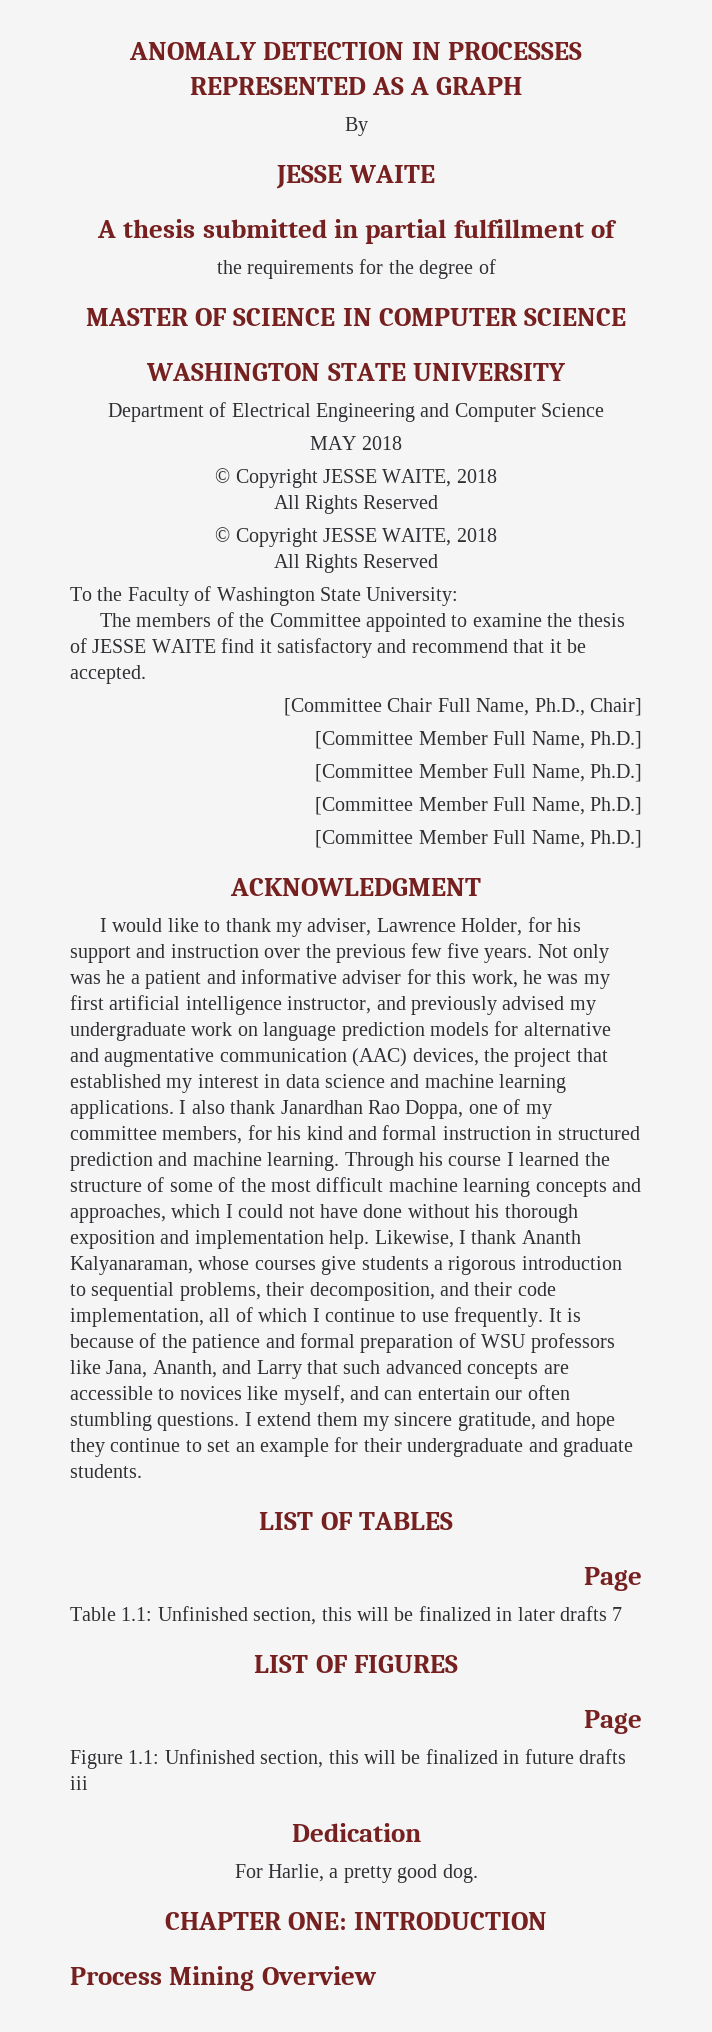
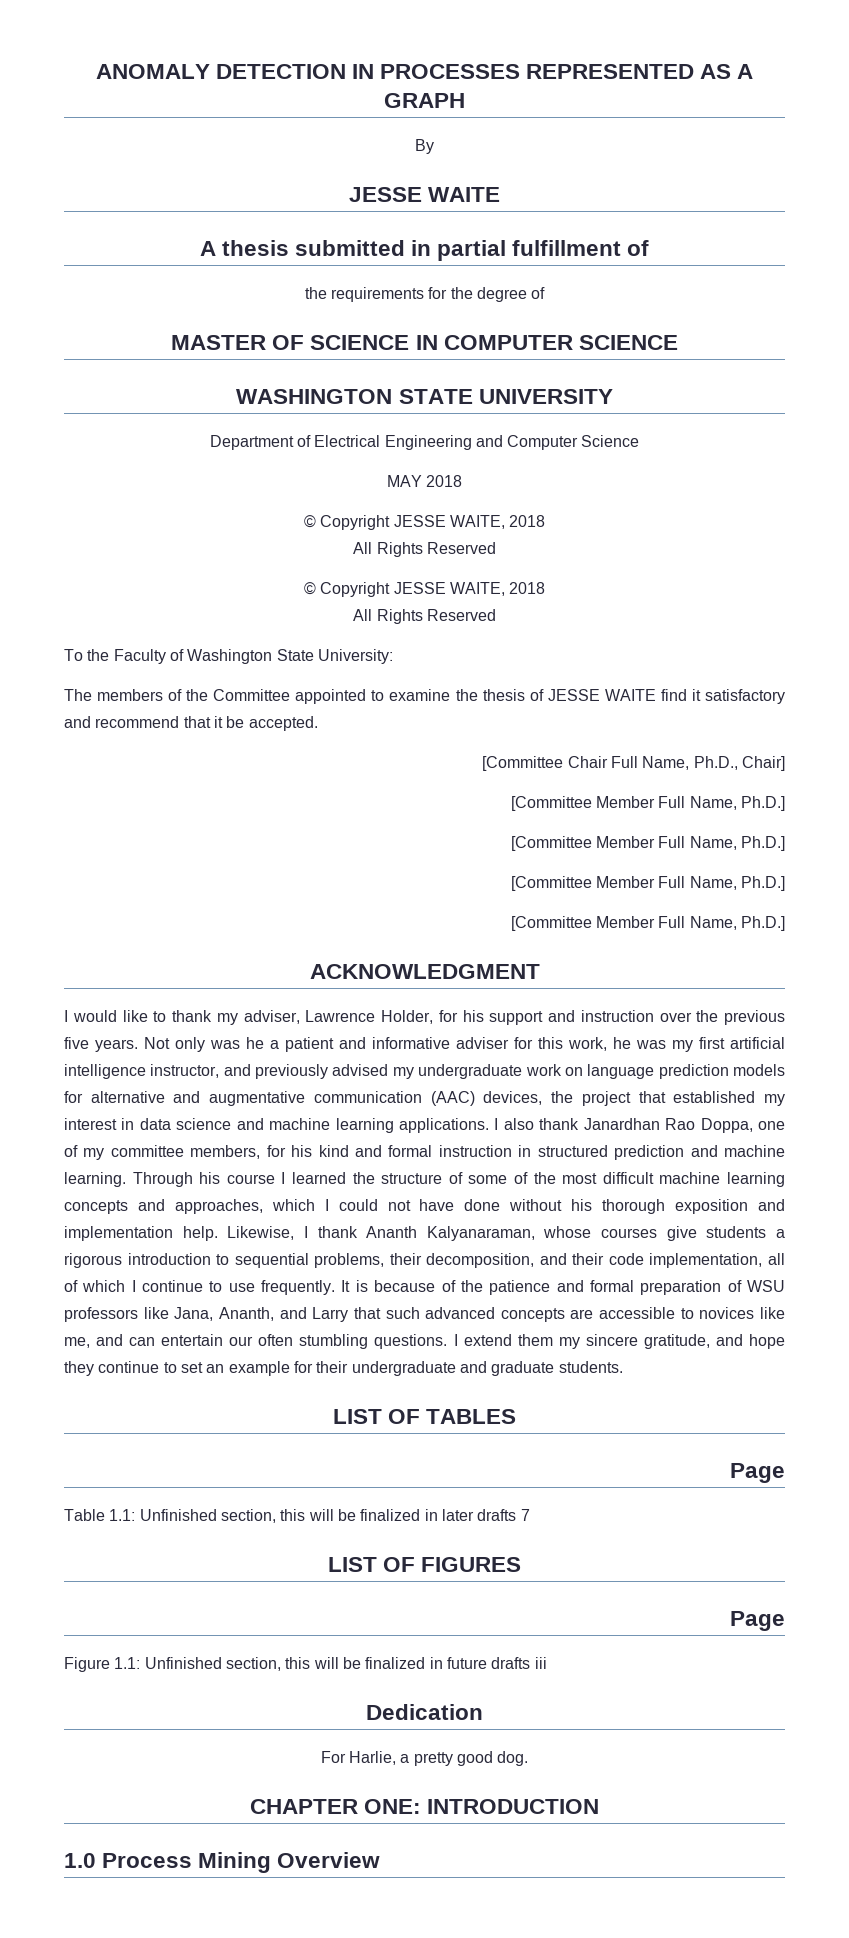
[411,943,443,958] few -> (785, 1017) none
[283,1385,345,1405] myself, -> [64,1337,90,1348] me,
(548, 1921) none -> [64,1853,96,1868] 1.0

